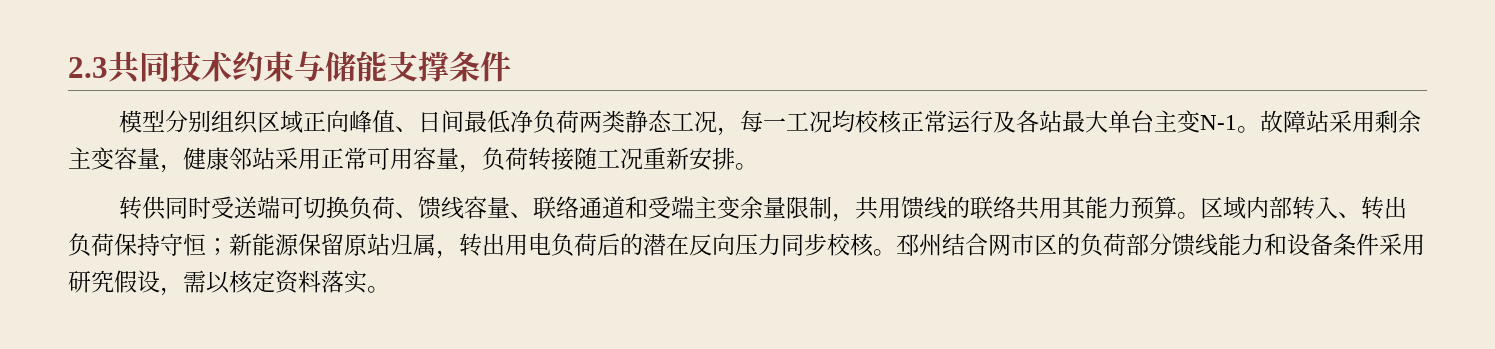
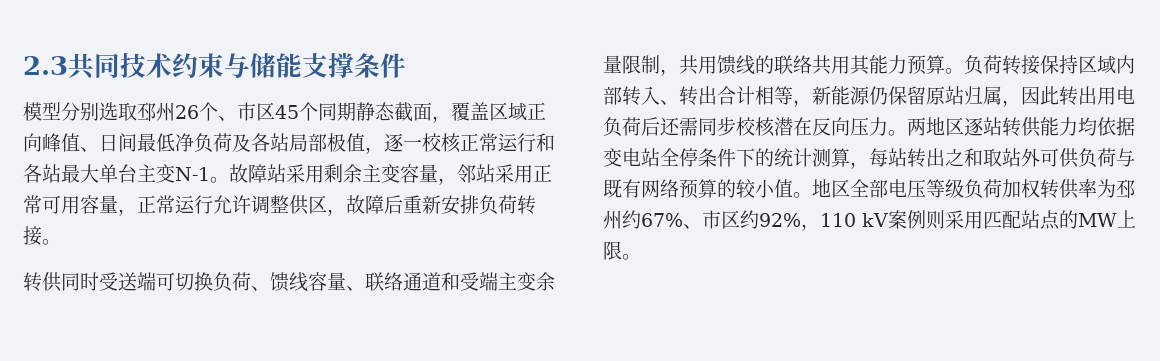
[210,110,258,134] 组织 -> [99,102,489,123] 选取邳州26个、市区45个同期静态截面，覆盖
[578,110,855,136] 两类静态工况，每一工况均 -> [232,133,422,154] 及各站局部极值，逐一
[992,111,1016,133] 及 -> [536,133,555,152] 和
[183,147,229,170] 健康 -> (457, 181) none
[482,147,735,171] 负荷转接随工况重新安排 -> [137,195,536,216] [23,226,42,246] 正常运行允许调整供区，故障后重新安排负荷转接
(1200, 215) none -> [964,55,1078,75] 负荷转接保持
[68,233,299,257] 负荷保持守恒；新能源 -> [717,86,888,107] 合计相等，新能源仍
(459, 254) none -> [1021,86,1059,105] 因此
[620,233,1425,257] [68,270,367,296] 的潜在反向压力同步校核。邳州结合网市区的负荷部分馈线能力和设备条件采用研究假设，需以核定资料落实 -> [660,117,1135,137] [603,148,1135,169] [603,179,1135,199] [603,210,1136,231] [603,241,622,260] 还需同步校核潜在反向压力。两地区逐站转供能力均依据变电站全停条件下的统计测算，每站转出之和取站外可供负荷与既有网络预算的较小值。地区全部电压等级负荷加权转供率为邳州约67%、市区约92%，110 kV案例则采用匹配站点的MW上限

